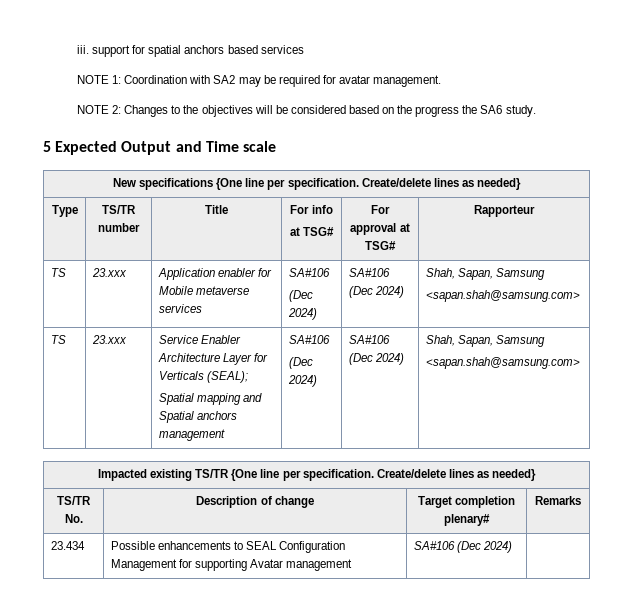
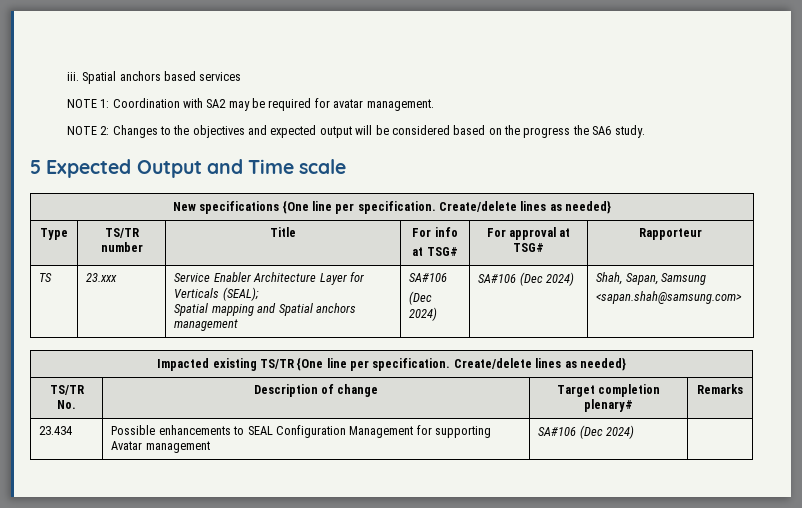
[92,45,182,57] support for spatial -> [82,71,117,84] Spatial
(253, 111) none -> [248,125,352,138] and expected output
[50,268,66,277] [91,268,127,277] [157,268,273,280] [158,286,250,295] [158,304,202,313] [288,268,330,277] [288,290,313,302] [287,308,317,320] [348,268,390,277] [348,286,405,298] [425,268,546,280] [425,290,580,302] // TS | 23.xxx | Application enabler for Mobile metaverse services | SA#106 // (Dec 2024) | SA#106 (Dec 2024) | Shah, Sapan, Samsung // <sapan.shah@samsung.com> -> (702, 234) none

